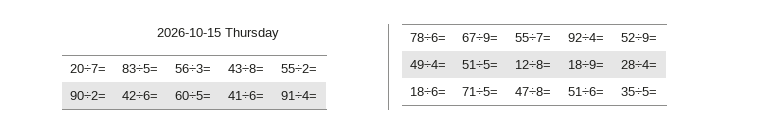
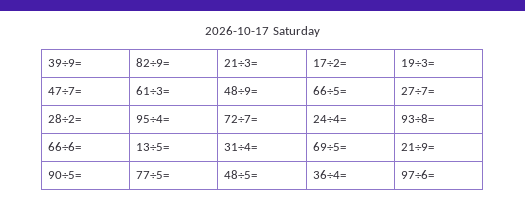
[157,28,279,40] [69,64,106,73] [121,64,158,73] [174,64,211,73] [227,64,264,73] [280,64,317,73] [69,91,106,100] [121,91,158,100] [174,91,211,100] [227,91,264,100] [280,91,317,100] [409,33,446,42] [461,33,498,42] [514,33,551,42] [567,33,604,42] [620,33,657,42] [409,60,446,69] [461,60,498,69] [514,60,551,69] [567,60,604,69] [620,60,657,69] [409,87,446,96] [461,87,498,96] [514,87,551,96] [567,87,604,96] [620,87,657,96] 2026-10-15 Thursday // 20÷7= | 83÷5= | 56÷3= | 43÷8= | 55÷2= // 90÷2= | 42÷6= | 60÷5= | 41÷6= | 91÷4= // 78÷6= | 67÷9= | 55÷7= | 92÷4= | 52÷9= // 49÷4= | 51÷5= | 12÷8= | 18÷9= | 28÷4= // 18÷6= | 71÷5= | 47÷8= | 51÷6= | 35÷5= -> [205,26,320,37] [47,59,81,67] [135,58,169,67] [223,59,257,67] [312,59,346,67] [400,59,434,67] [47,87,81,95] [135,86,169,95] [223,86,257,95] [312,86,346,95] [400,87,434,95] [47,114,81,123] [135,115,169,123] [223,115,257,123] [312,115,346,123] [400,114,434,123] [47,142,81,151] [135,143,169,151] [223,143,257,151] [312,142,346,151] [400,143,434,151] [47,171,81,179] [135,171,169,179] [223,170,257,179] [312,170,346,179] [400,170,434,179] 2026-10-17 Saturday // 39÷9= | 82÷9= | 21÷3= | 17÷2= | 19÷3= // 47÷7= | 61÷3= | 48÷9= | 66÷5= | 27÷7= // 28÷2= | 95÷4= | 72÷7= | 24÷4= | 93÷8= // 66÷6= | 13÷5= | 31÷4= | 69÷5= | 21÷9= // 90÷5= | 77÷5= | 48÷5= | 36÷4= | 97÷6=

